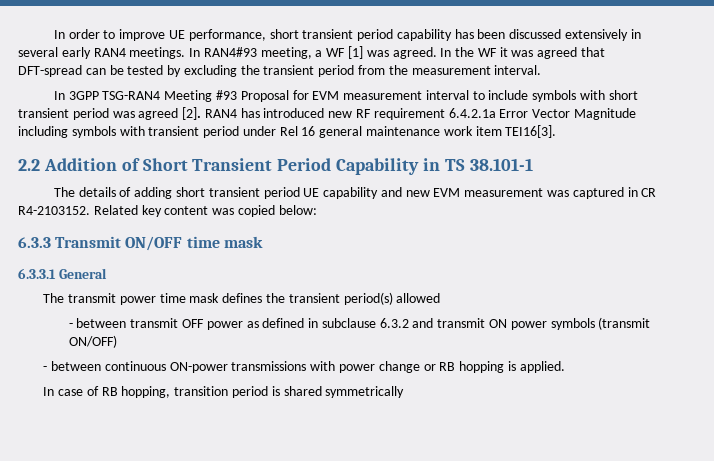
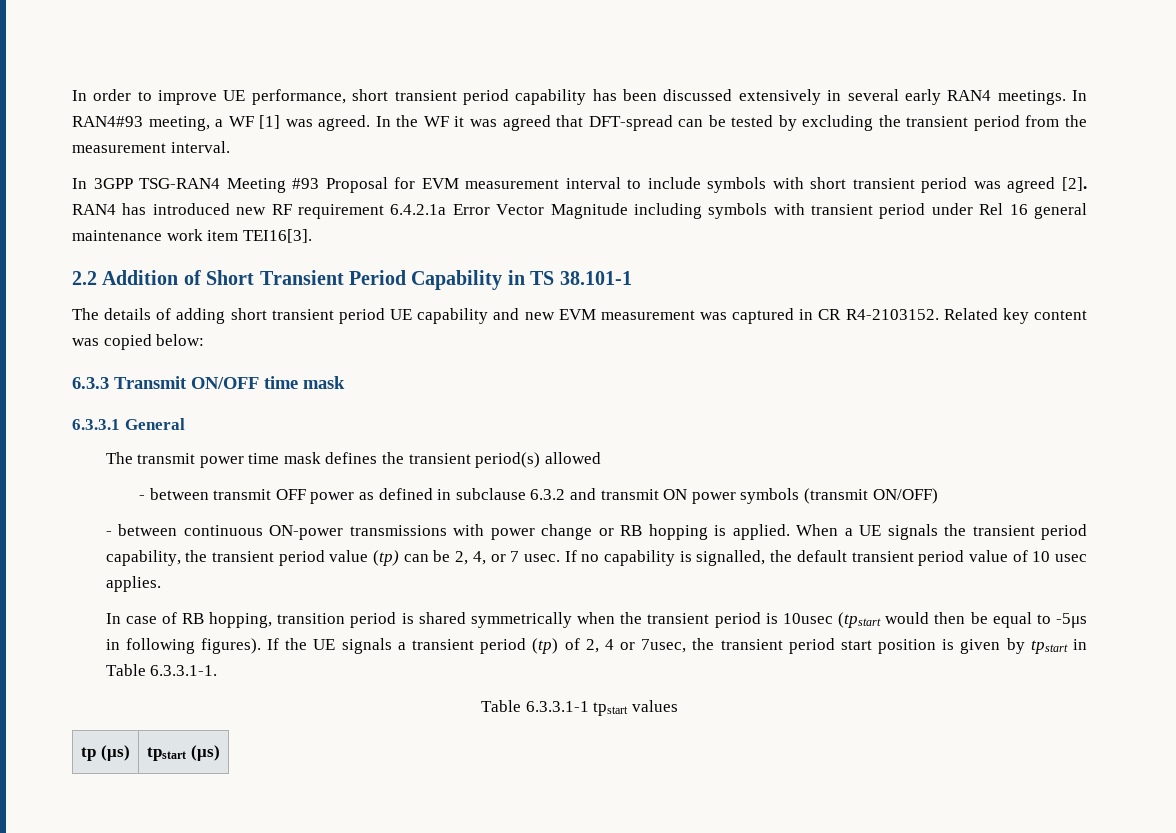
(565, 367) none -> [796,524,1088,540] [105,550,1087,566] [105,576,161,592] When a UE signals the transient period capability, the transient period value (tp) can be 2, 4, or 7 usec. If no capability is signalled, the default transient period value of 10 usec applies.
(405, 392) none -> [577,612,1088,628] [105,638,1087,654] [105,664,218,676] [481,700,678,716] [81,745,130,761] [147,745,220,761] when the transient period is 10usec (tpstart would then be equal to -5μs in following figures). If the UE signals a transient period (tp) of 2, 4 or 7usec, the transient period start position is given by tpstart in Table 6.3.3.1-1. // Table 6.3.3.1-1 tpstart values // tp (μs) | tpstart (μs)

